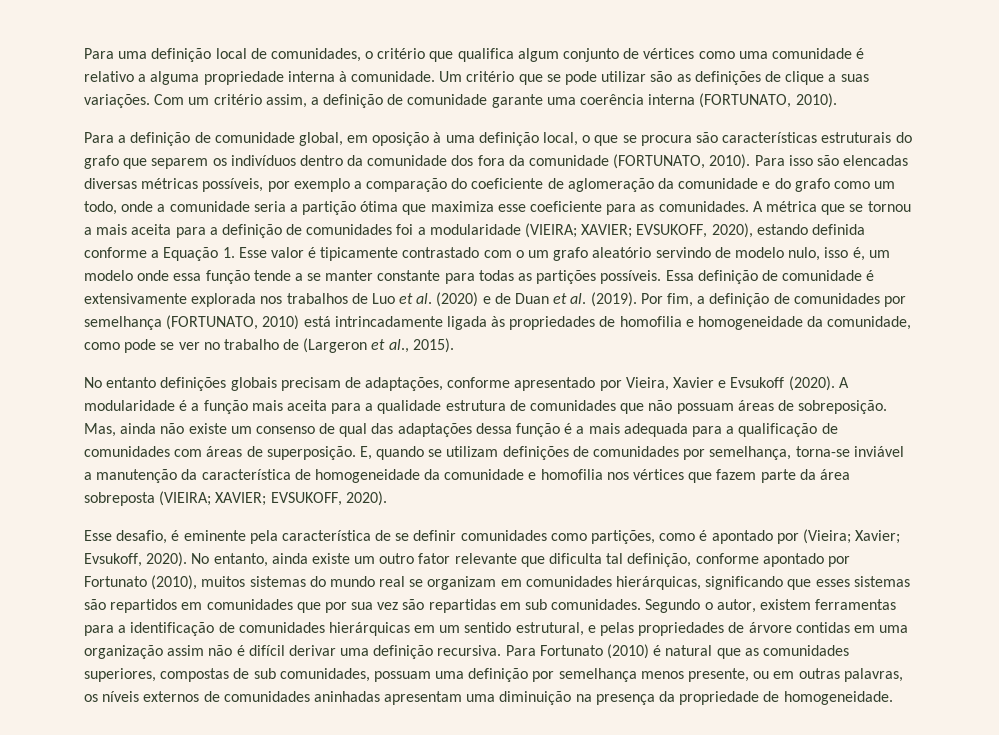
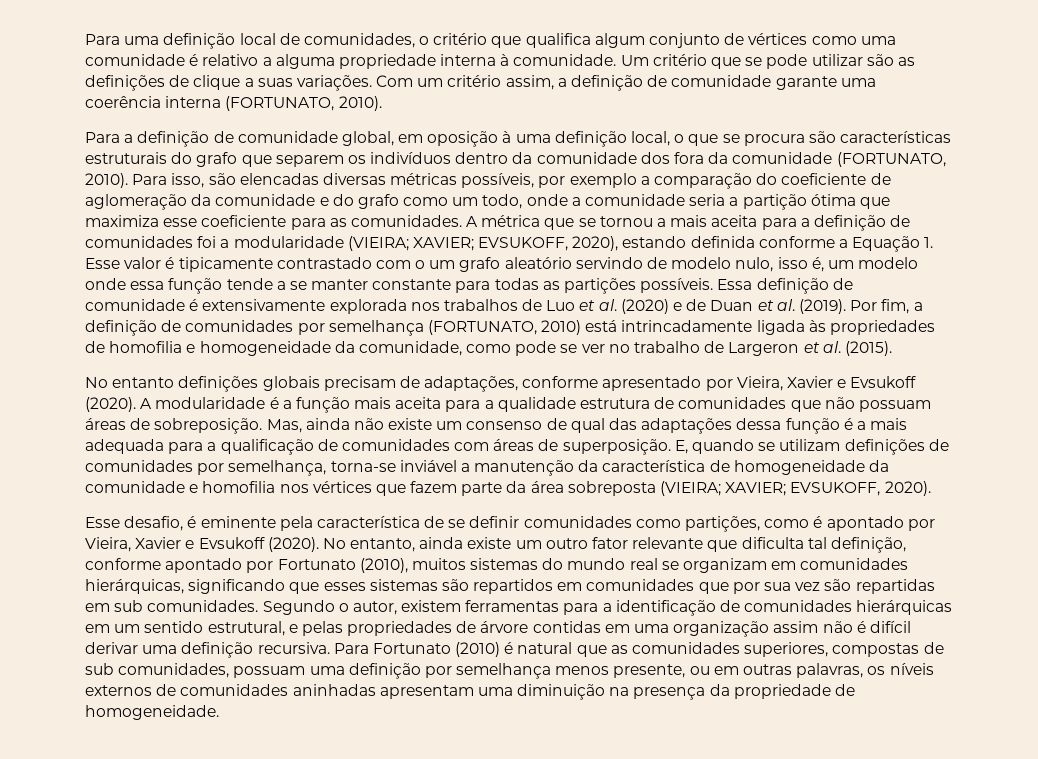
[788,155,813,166] isso -> [171,173,205,188] isso,
[303,338,454,353] (Largeron et al., 2015). -> [728,341,892,356] Largeron et al. (2015).
[802,529,901,544] [84,552,188,567] (Vieira; Xavier; Evsukoff, 2020). -> [85,537,319,552] Vieira, Xavier e Evsukoff (2020).

